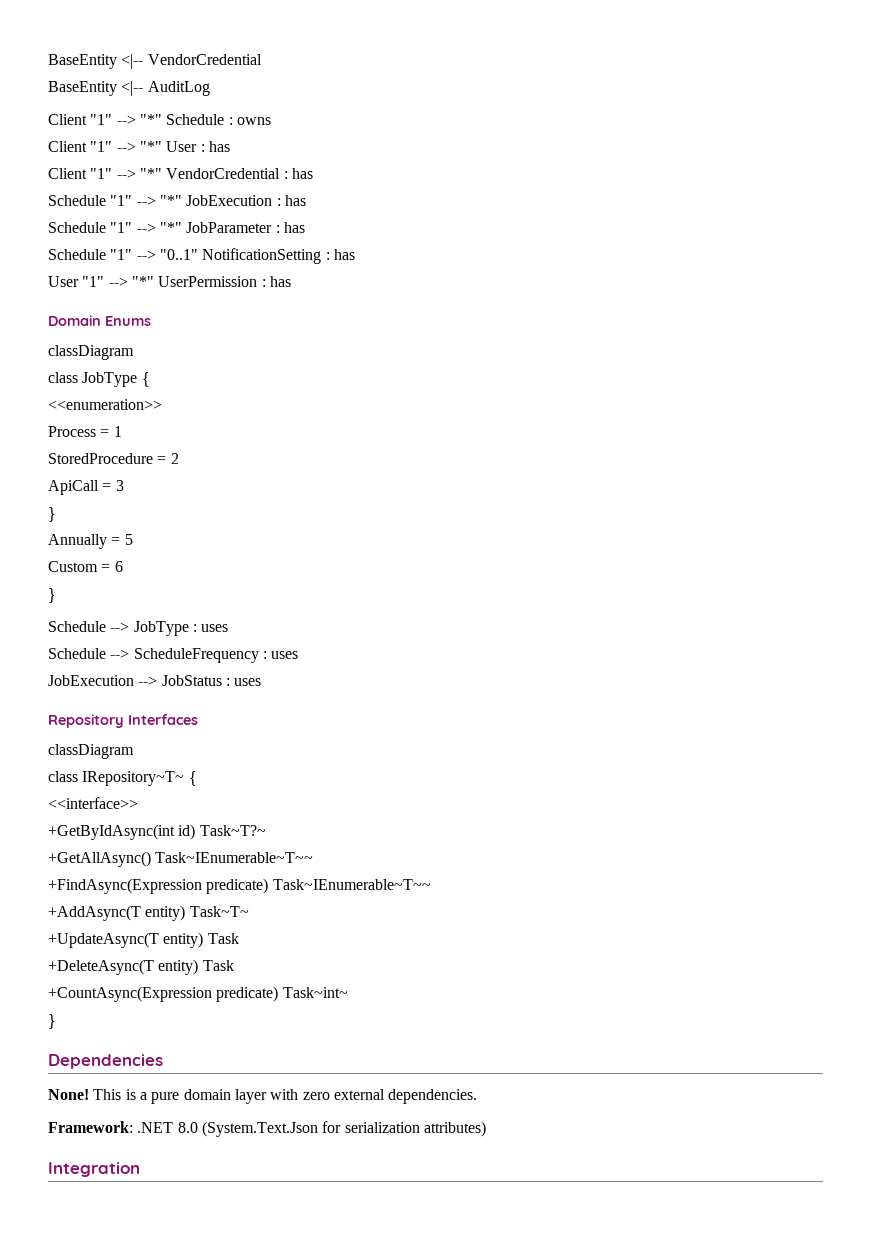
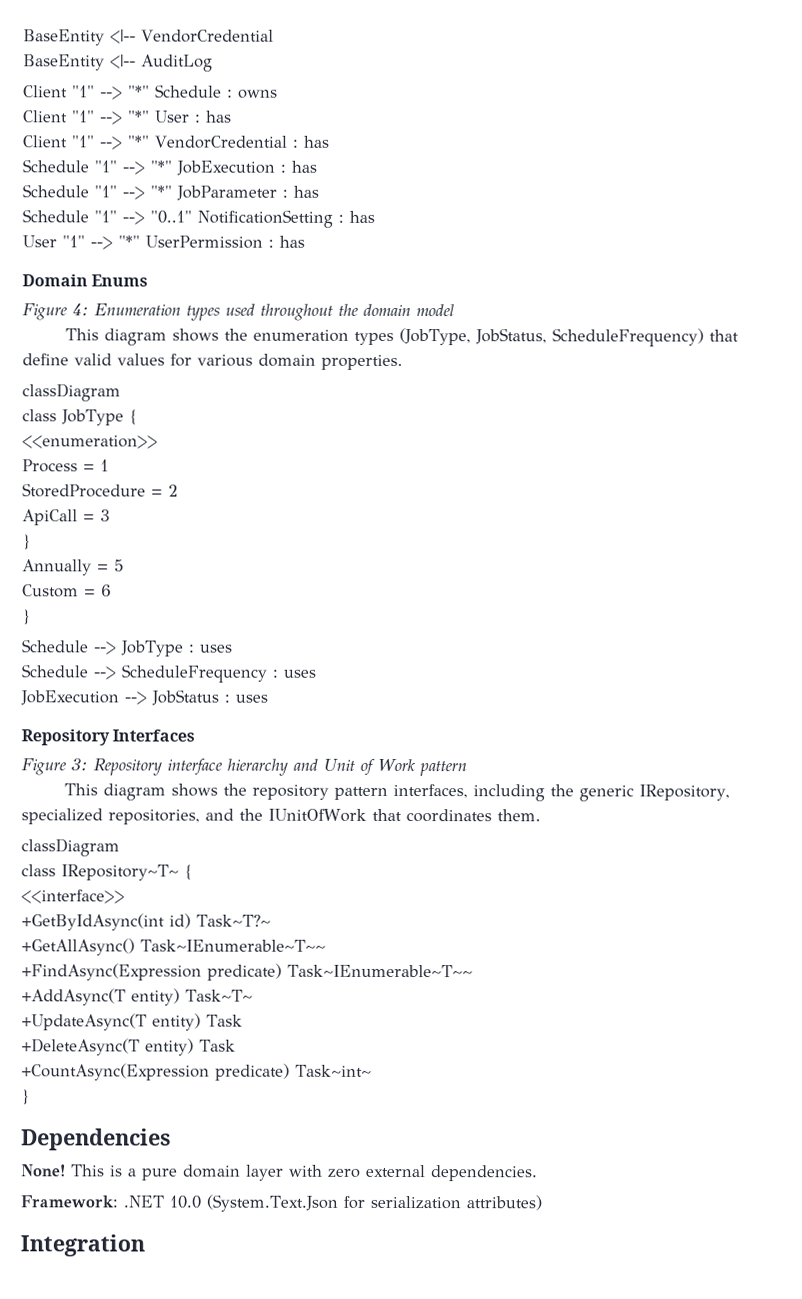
(151, 321) none -> [22,303,454,321] [64,327,739,347] [22,353,403,371] // Figure 4: Enumeration types used throughout the domain model // This diagram shows the enumeration types (JobType, JobStatus, ScheduleFrequency) that define valid values for various domain properties.
(198, 719) none -> [21,758,467,777] [63,783,730,802] [21,808,541,825] // Figure 3: Repository interface hierarchy and Unit of Work pattern // This diagram shows the repository pattern interfaces, including the generic IRepository, specialized repositories, and the IUnitOfWork that coordinates them.
[177,1122,198,1133] 8.0 -> [169,1195,201,1209] 10.0

